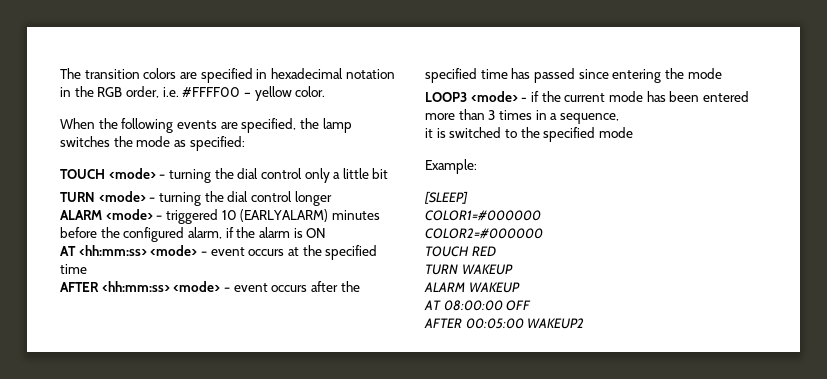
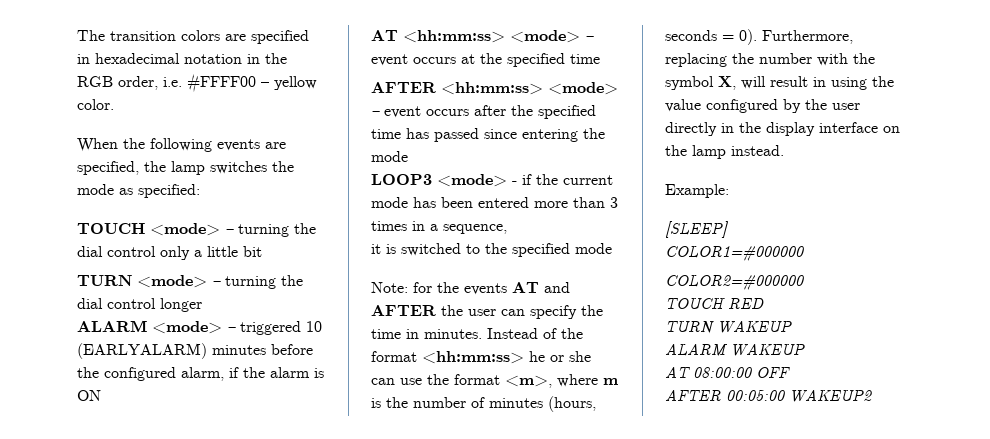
(633, 132) none -> [371,282,570,295] [371,305,603,319] [371,328,583,339] [371,351,591,364] [371,374,618,388] [371,396,596,412] [665,29,853,45] [665,53,875,67] [665,76,894,90] [665,99,860,113] [665,122,900,136] [665,145,784,159] // Note: for the events AT and AFTER the user can specify the time in minutes. Instead of the format <hh:mm:ss> he or she can use the format <m>, where m is the number of minutes (hours, seconds = 0). Furthermore, replacing the number with the symbol X, will result in using the value configured by the user directly in the display interface on the lamp instead.

